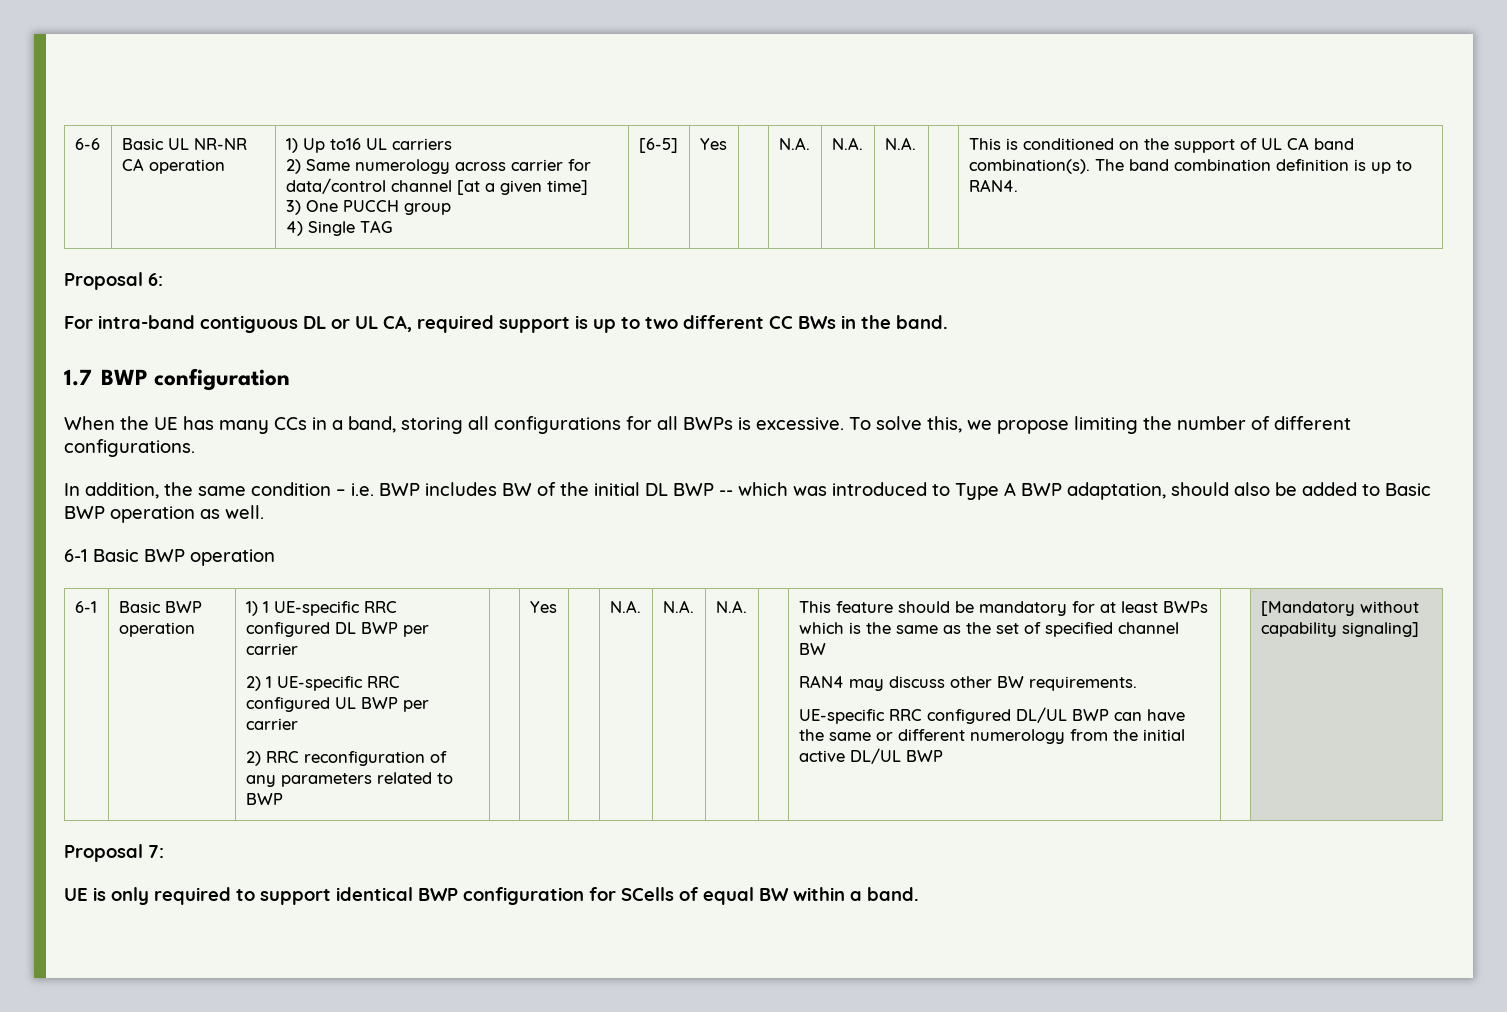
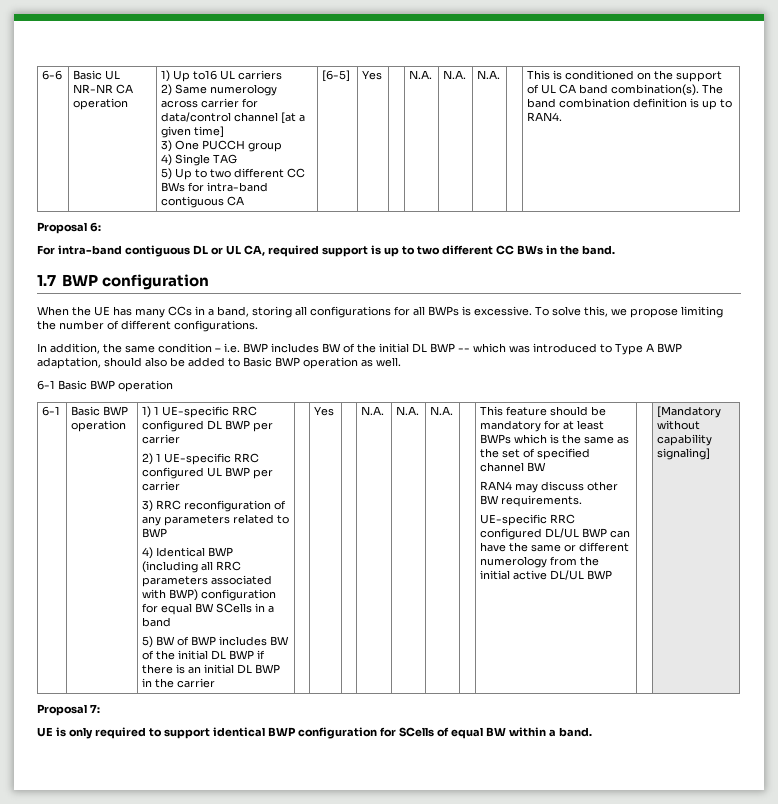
(392, 226) none -> [161,168,306,180] [161,182,269,192] [161,196,245,208] // 5) Up to two different CC BWs for intra-band contiguous CA
[245,751,261,766] 2) -> [142,500,154,512] 3)
(283, 799) none -> [142,547,234,559] [142,561,242,573] [142,575,273,587] [142,589,277,601] [142,603,275,615] [142,617,172,627] [142,636,290,648] [142,650,266,660] [142,664,281,674] [142,678,216,688] // 4) Identical BWP (including all RRC parameters associated with BWP) configuration for equal BW SCells in a band // 5) BW of BWP includes BW of the initial DL BWP if there is an initial DL BWP in the carrier

